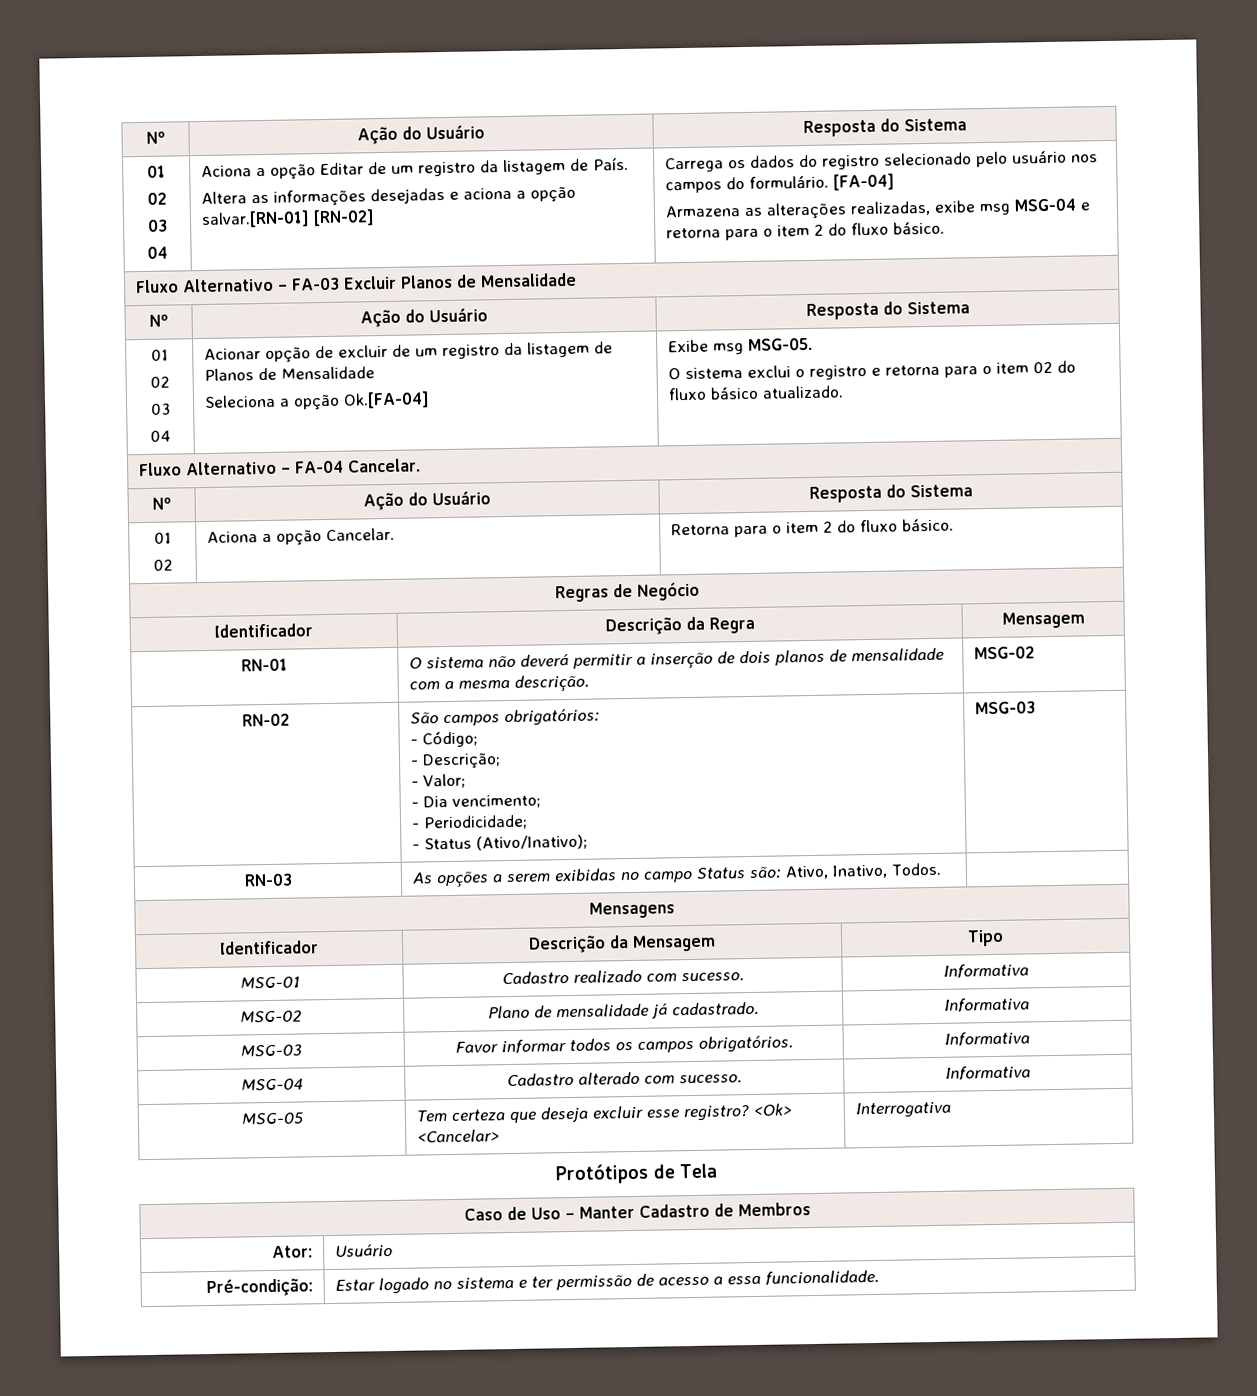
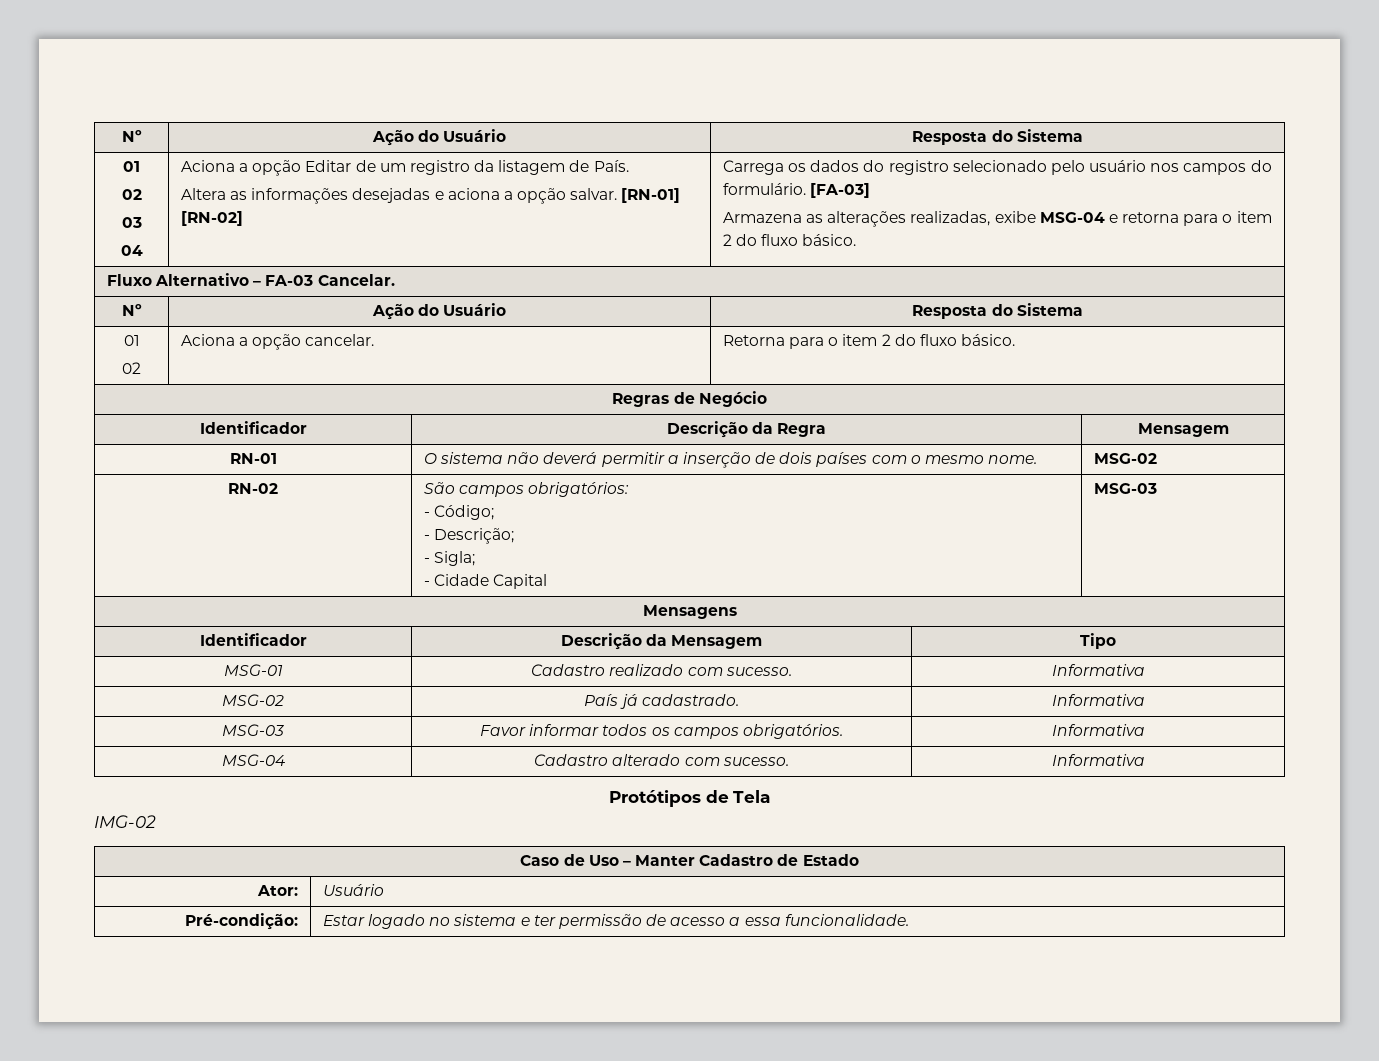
[200,210,310,229] salvar.[RN-01] -> [570,188,681,203] salvar. [RN-01]
[832,173,895,191] [FA-04] -> [809,183,870,198] [FA-03]
[978,203,1011,216] msg -> (1036, 217) none
[342,272,577,290] [148,313,169,327] [360,307,488,328] [805,301,970,321] [150,349,169,361] [149,376,170,388] [150,403,171,415] [150,430,171,442] [203,341,613,363] [203,366,375,381] [203,391,430,411] [667,337,814,355] [667,360,1076,380] [667,385,844,401] [138,460,344,477] Excluir Planos de Mensalidade // Nº | Ação do Usuário | Resposta do Sistema // 01 // 02 // 03 // 04 | Acionar opção de excluir de um registro da listagem de Planos de Mensalidade // Seleciona a opção Ok.[FA-04] | Exibe msg MSG-05. // O sistema exclui o registro e retorna para o item 02 do fluxo básico atualizado. // Fluxo Alternativo – FA-04 -> (314, 280) none
[325,527,395,542] Cancelar. -> [305,334,375,346] cancelar.
[774,647,944,666] [408,674,589,692] planos de mensalidade com a mesma descrição. -> [816,452,1038,467] países com o mesmo nome.
[422,773,466,789] [410,794,541,809] [411,814,528,831] [411,834,588,851] [974,701,1036,715] [243,873,293,887] [411,862,941,888] Valor; // - Dia vencimento; // - Periodicidade; // - Status (Ativo/Inativo); | MSG-03 // RN-03 | As opções a serem exibidas no campo Status são: Ativo, Inativo, Todos. | -> [433,551,475,566] [423,574,548,589] [1093,483,1157,494] Sigla; // - Cidade Capital | MSG-03
[487,1003,649,1019] Plano de mensalidade -> [584,694,619,706] País
[240,1112,304,1125] [415,1103,792,1124] [416,1129,500,1143] [854,1101,951,1119] // MSG-05 | Tem certeza que deseja excluir esse registro? <Ok> <Cancelar> | Interrogativa -> (1145, 760) none
(717, 1171) none -> [94,815,156,828] // IMG-02
[737,1202,811,1217] Membros -> [802,854,859,866] Estado

